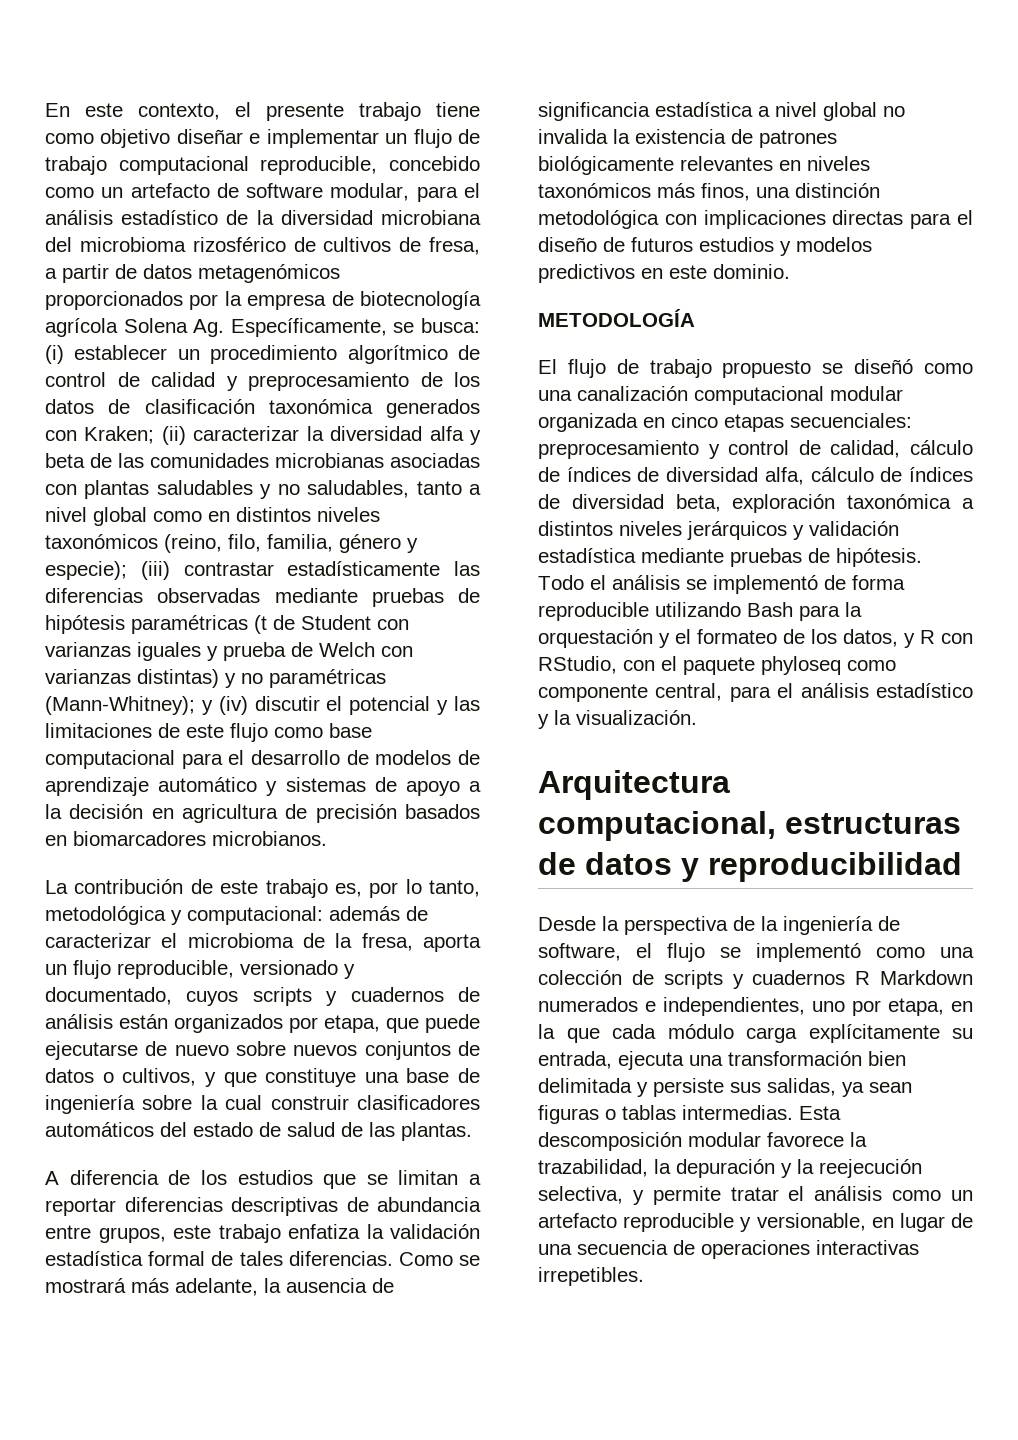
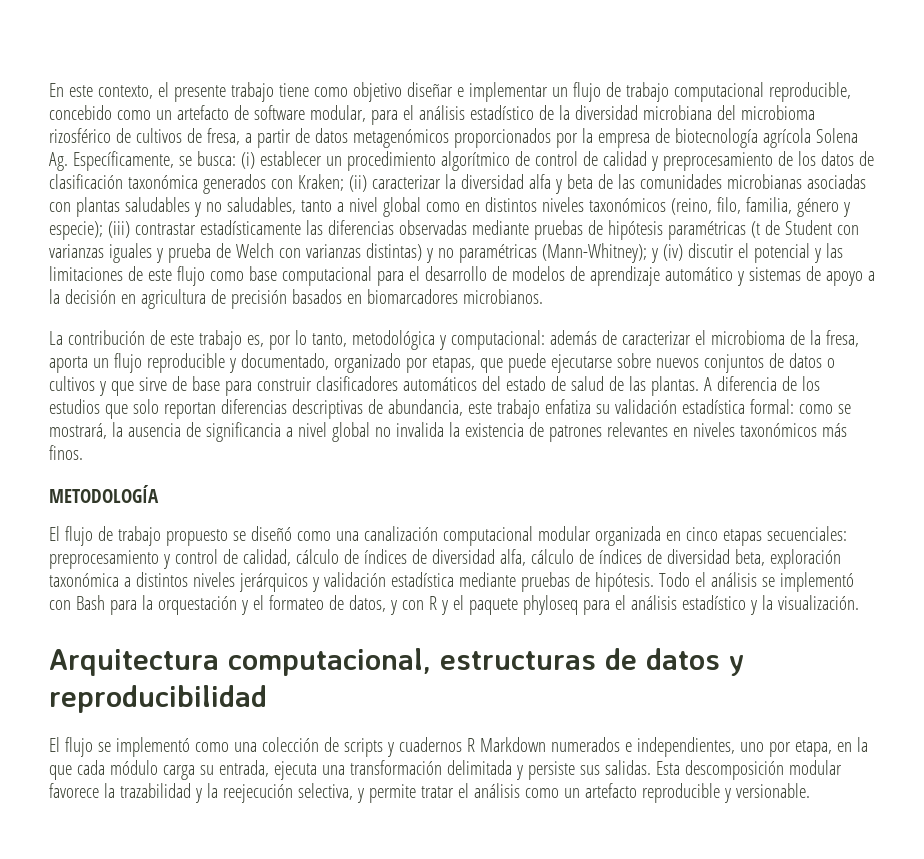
[117,960,355,979] [45,987,480,1006] [45,1014,380,1033] reproducible, versionado y documentado, cuyos scripts y cuadernos de análisis están organizados por etapa, -> [146,353,475,373] reproducible y documentado, organizado por etapas,
[145,1041,229,1056] de nuevo -> (612, 363) none
[122,1068,197,1086] cultivos, -> [49,376,95,391] cultivos
[265,1068,480,1087] [45,1095,263,1114] constituye una base de ingeniería sobre la cual -> [138,376,252,396] sirve de base para
(472, 1131) // -> (699, 386) none
[366,1170,481,1185] [45,1197,481,1216] [45,1225,166,1243] se limitan a reportar diferencias descriptivas de abundancia entre grupos, -> [132,399,463,419] solo reportan diferencias descriptivas de abundancia,
[366,1224,480,1239] [45,1251,480,1266] [45,1278,258,1296] la validación estadística formal de tales diferencias. Como se mostrará más adelante, -> [595,399,851,414] [49,423,107,439] su validación estadística formal: como se mostrará,
[655,102,753,117] estadística -> (281, 432) none
[538,156,674,175] biológicamente -> (602, 433) none
[701,183,880,201] [538,210,973,229] [538,237,872,256] [538,264,790,283] finos, una distinción metodológica con implicaciones directas para el diseño de futuros estudios y modelos predictivos en este dominio. -> [49,445,83,460] finos.
[824,575,905,590] [538,602,741,621] de forma reproducible utilizando -> [49,600,71,610] con
[811,629,837,644] los -> (344, 602) none
[920,630,973,644] [538,656,896,675] [538,683,723,702] R con RStudio, con el paquete phyloseq como componente central, -> [401,595,578,615] con R y el paquete phyloseq
[538,916,900,935] [538,943,652,961] Desde la perspectiva de la ingeniería de software, el -> [49,737,60,752] El
[808,1024,940,1043] explícitamente -> (195, 772) none
[868,1051,906,1066] bien -> (442, 767) none
[767,1078,912,1097] [538,1105,793,1124] salidas, ya sean figuras o tablas intermedias. -> [604,760,651,775] salidas.
[538,1159,775,1178] trazabilidad, la depuración -> [119,783,191,798] trazabilidad
[756,1213,973,1232] [538,1240,919,1259] [538,1267,644,1286] versionable, en lugar de una secuencia de operaciones interactivas irrepetibles. -> [735,783,810,798] versionable.

